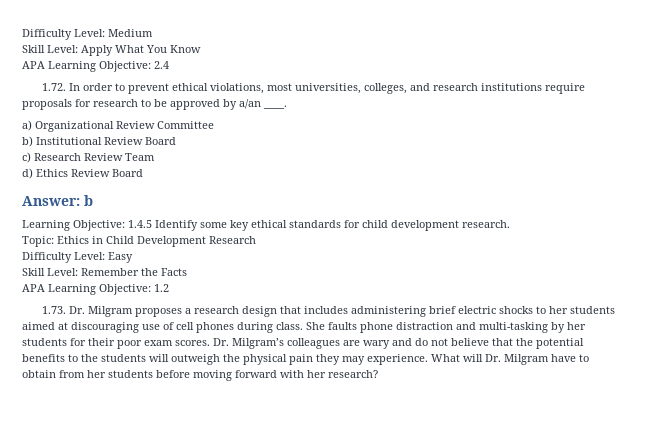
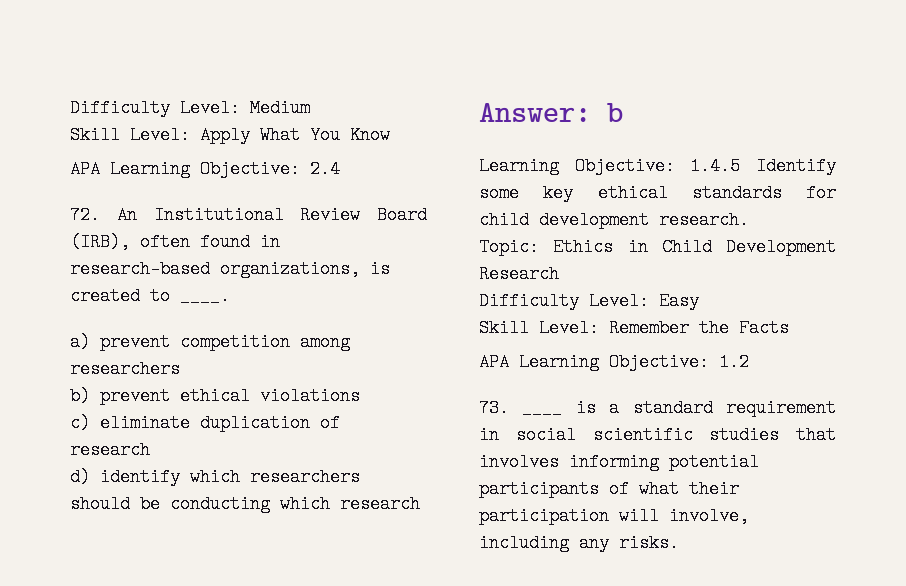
[41,83,585,94] [22,99,287,110] [22,120,214,132] [22,136,176,147] [22,152,155,163] [22,168,143,179] 1.72. In order to prevent ethical violations, most universities, colleges, and research institutions require proposals for research to be approved by a/an ____. // a) Organizational Review Committee // b) Institutional Review Board // c) Research Review Team // d) Ethics Review Board -> [70,206,427,224] [70,233,280,251] [70,260,390,278] [70,287,230,305] [70,333,350,351] [70,360,180,378] [70,387,360,405] [70,414,340,432] [70,441,150,459] [70,468,360,486] [70,495,420,513] 72. An Institutional Review Board (IRB), often found in research-based organizations, is created to ____. // a) prevent competition among researchers // b) prevent ethical violations // c) eliminate duplication of research // d) identify which researchers should be conducting which research
[41,306,615,317] [22,322,586,333] [22,338,584,349] [22,354,589,365] [22,370,378,381] 1.73. Dr. Milgram proposes a research design that includes administering brief electric shocks to her students aimed at discouraging use of cell phones during class. She faults phone distraction and multi-tasking by her students for their poor exam scores. Dr. Milgram’s colleagues are wary and do not believe that the potential benefits to the students will outweigh the physical pain they may experience. What will Dr. Milgram have to obtain from her students before moving forward with her research? -> [479,399,836,417] [479,426,836,444] [479,453,759,471] [479,480,739,498] [479,507,749,525] [479,534,679,552] 73. ____ is a standard requirement in social scientific studies that involves informing potential participants of what their participation will involve, including any risks.

